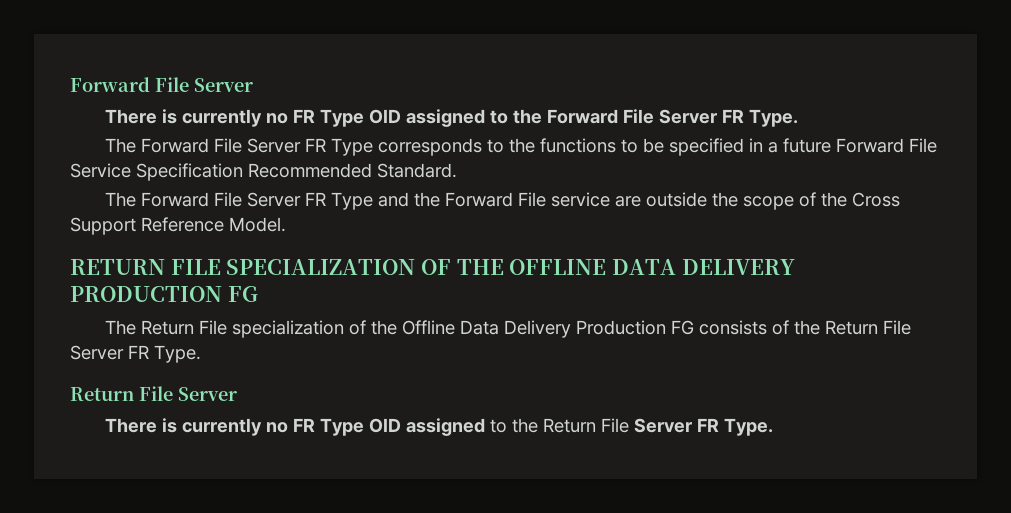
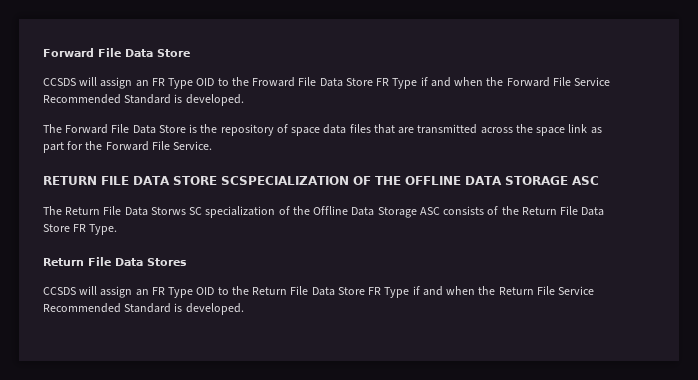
[70,77,253,92] [104,109,798,127] [104,138,937,156] [70,163,457,181] [104,192,900,210] [70,217,286,235] Forward File Server // There is currently no FR Type OID assigned to the Forward File Server FR Type. // The Forward File Server FR Type corresponds to the functions to be specified in a future Forward File Service Specification Recommended Standard. // The Forward File Server FR Type and the Forward File service are outside the scope of the Cross Support Reference Model. -> [43,48,190,57] [43,77,611,89] [43,94,244,106] [43,124,602,136] [43,141,213,153] Forward File Data Store // CCSDS will assign an FR Type OID to the Froward File Data Store FR Type if and when the Forward File Service Recommended Standard is developed. // The Forward File Data Store is the repository of space data files that are transmitted across the space link as part for the Forward File Service.
[226,259,416,275] SPECIALIZATION -> [133,176,349,185] DATA STORE SCSPECIALIZATION
[681,259,795,275] [70,286,258,302] DELIVERY PRODUCTION FG -> [505,176,599,185] STORAGE ASC
(227, 327) none -> [124,207,203,216] Data Storws SC
[503,320,694,338] Delivery Production FG -> [377,207,440,218] Storage ASC
[70,345,124,360] Server -> [581,207,605,216] [43,224,70,232] Data Store
[178,387,237,401] [104,418,485,436] Server // There is currently no FR Type OID assigned -> [115,258,187,266] [43,286,215,298] Data Stores // CCSDS will assign an FR Type OID
[633,418,773,436] Server FR Type. -> [311,286,595,298] [43,303,244,315] Data Store FR Type if and when the Return File Service Recommended Standard is developed.

